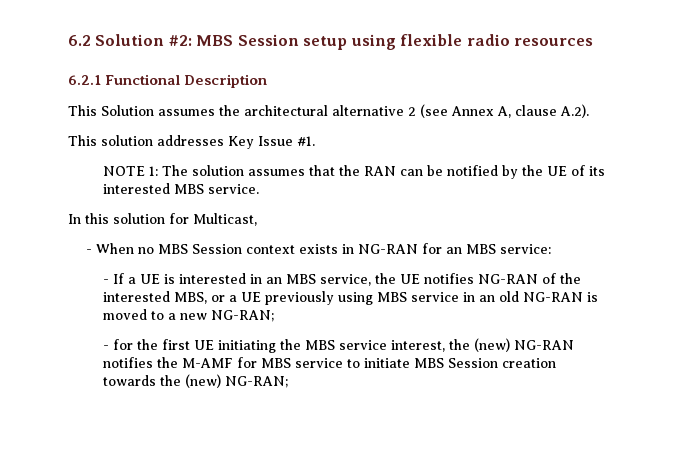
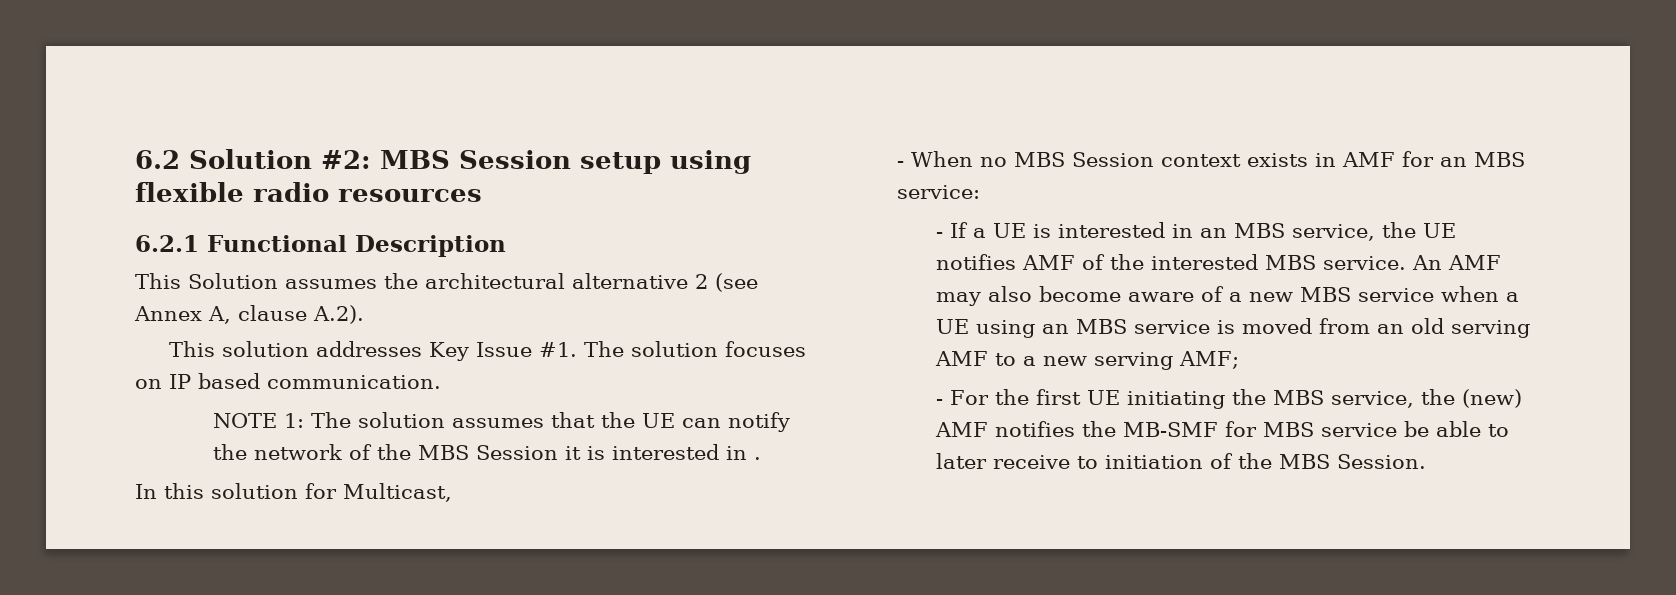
(315, 141) none -> [583,341,806,357] [135,373,441,389] The solution focuses on IP based communication.
[364,165,606,179] [103,183,260,194] RAN can be notified by the UE of its interested MBS service. -> [641,412,790,432] [212,444,761,460] UE can notify the network of the MBS Session it is interested in .
[357,244,418,254] NG-RAN -> [1341,152,1395,167] AMF
[478,274,539,284] NG-RAN -> [1021,255,1075,270] AMF
[174,291,599,305] [103,309,148,320] MBS, or a UE previously using MBS service in an old NG-RAN is moved -> [1264,255,1501,270] [935,286,1519,306] [935,318,1530,338] [934,351,988,366] MBS service. An AMF may also become aware of a new MBS service when a UE using an MBS service is moved from an old serving AMF
[211,310,275,322] [103,339,134,350] NG-RAN; // - for -> [1093,351,1239,370] [935,390,989,405] serving AMF; // - For
[339,338,575,352] service interest, the (new) NG-RAN -> [1330,389,1522,408] [934,422,988,437] service, the (new) AMF
[182,358,234,368] M-AMF -> [1122,422,1218,437] MB-SMF
[347,358,557,368] [103,374,289,388] to initiate MBS Session creation towards the (new) NG-RAN; -> [1403,421,1509,437] [935,453,1426,469] be able to later receive to initiation of the MBS Session.

